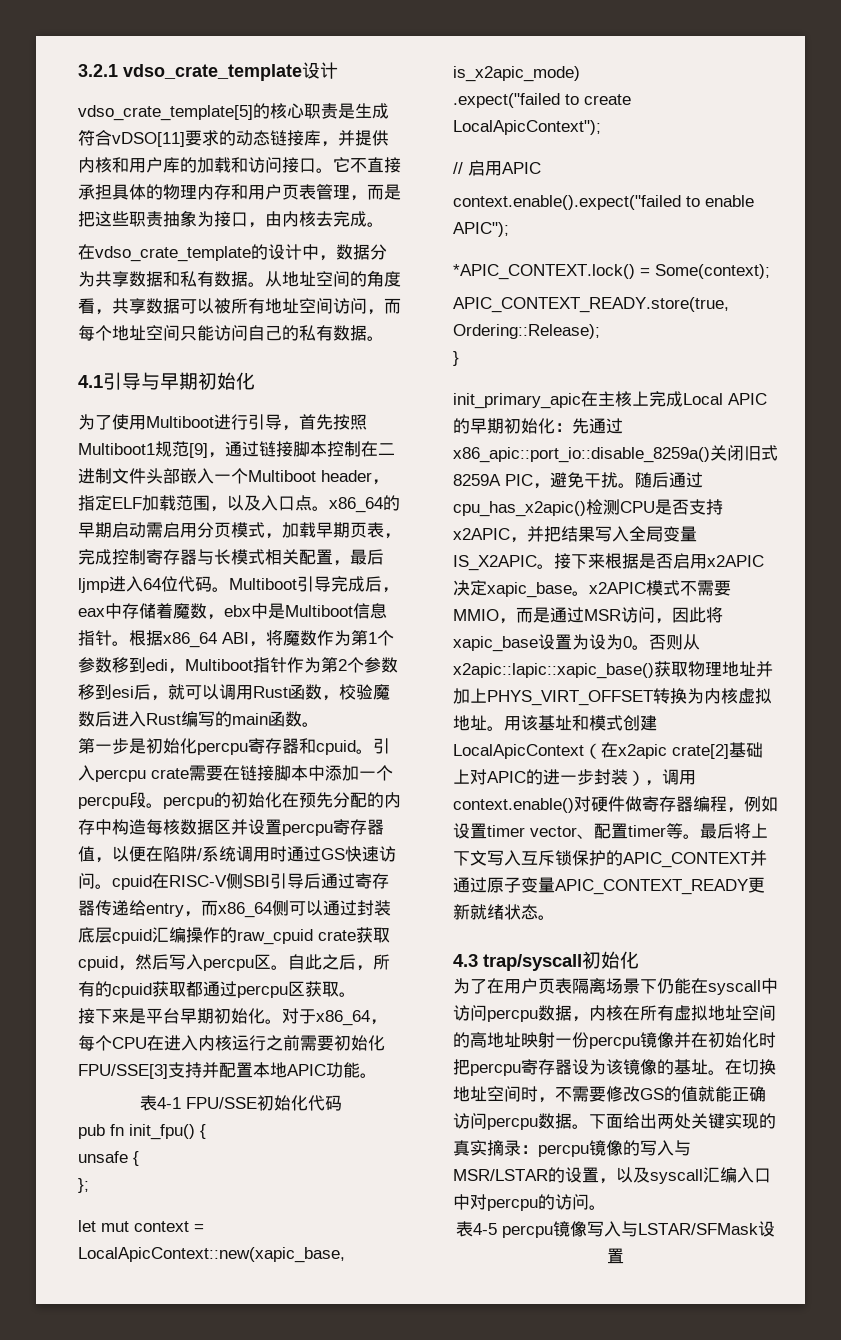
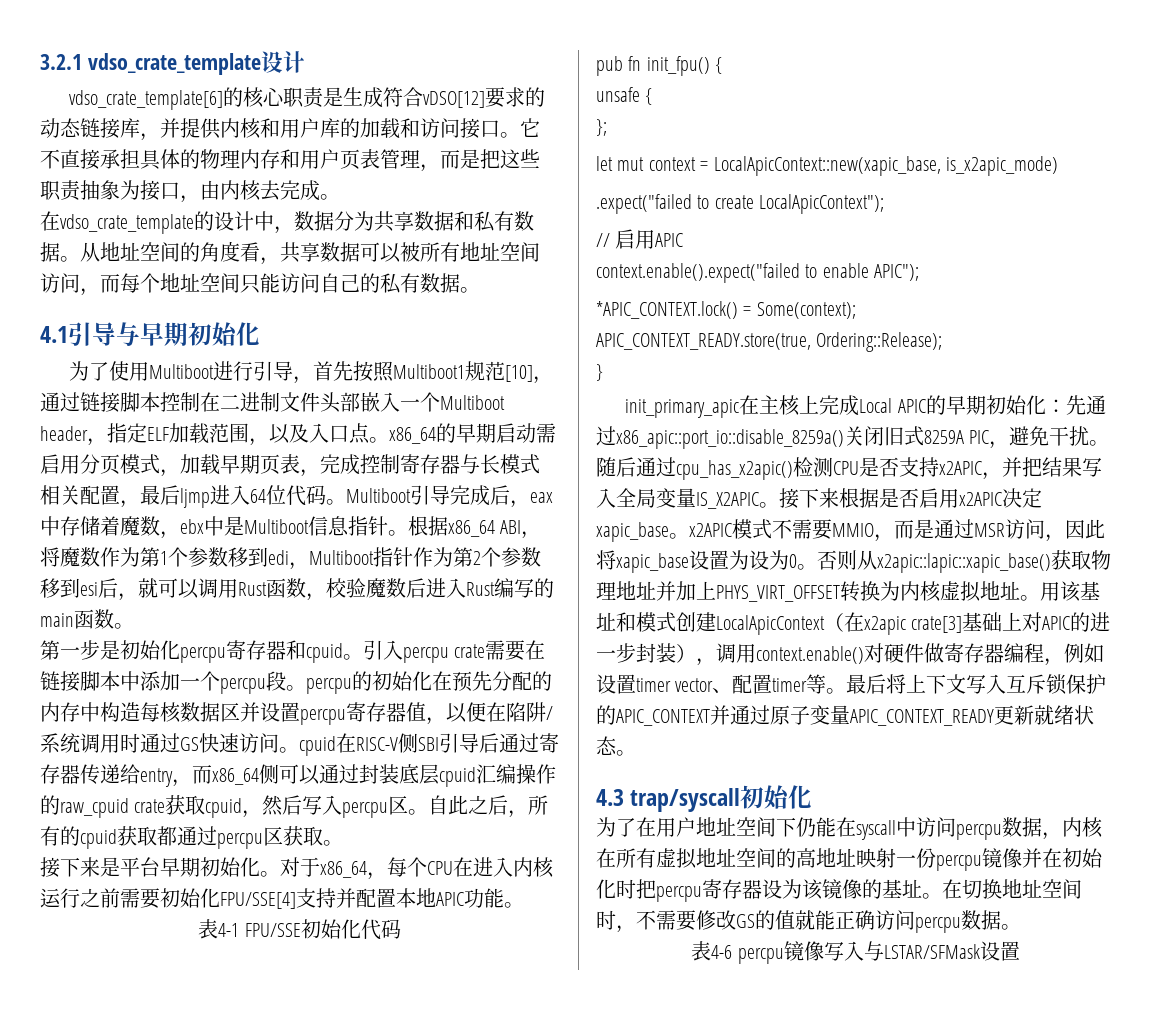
[78,105,253,121] vdso_crate_template[5] -> [69,90,224,110] vdso_crate_template[6]
[112,132,185,147] vDSO[11] -> [423,91,486,108] vDSO[12]
[189,443,208,458] [9] -> [505,365,534,382] [10]
[78,1064,168,1079] FPU/SSE[3] -> [220,892,296,909] FPU/SSE[4]
[672,744,729,759] crate[2] -> [911,616,963,633] crate[3]
[538,978,640,994] 页表隔离场景 -> [696,817,776,837] 地址空间
[589,1113,776,1129] [453,1140,691,1157] [453,1167,771,1184] [453,1194,606,1211] [456,1221,497,1237] 下面给出两处关键实现的真实摘录：percpu镜像的写入与MSR/LSTAR的设置，以及syscall汇编入口中对percpu的访问。 // 表4-5 -> [691,941,733,961] // 表4-6

